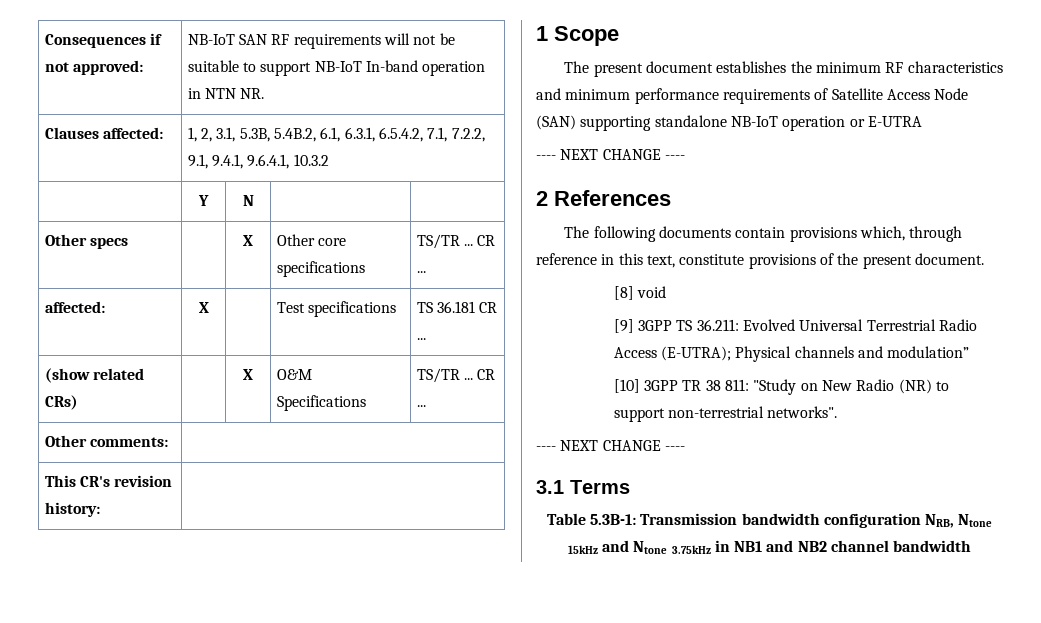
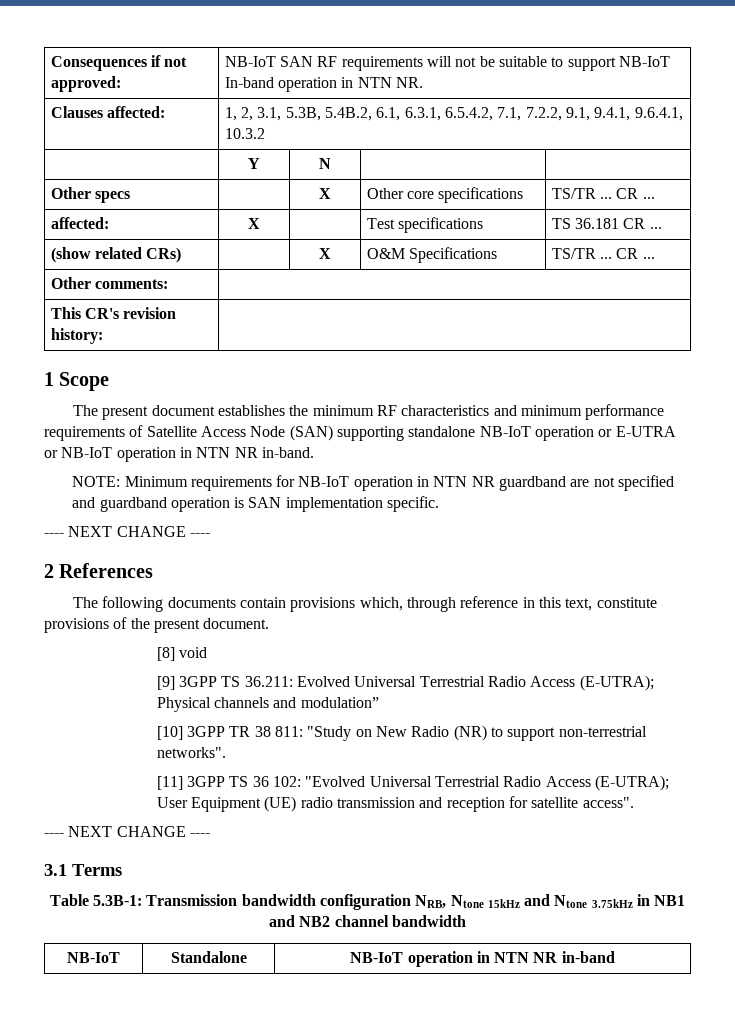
(922, 121) none -> [44,447,314,462] [72,475,675,491] [72,496,440,512] or NB-IoT operation in NTN NR in-band. // NOTE: Minimum requirements for NB-IoT operation in NTN NR guardband are not specified and guardband operation is SAN implementation specific.
(838, 412) none -> [156,775,669,791] [156,796,634,812] // [11] 3GPP TS 36 102: "Evolved Universal Terrestrial Radio Access (E-UTRA); User Equipment (UE) radio transmission and reception for satellite access".
(972, 546) none -> [67,952,120,963] [170,951,247,963] [350,951,615,967] // NB-IoT | Standalone | NB-IoT operation in NTN NR in-band

